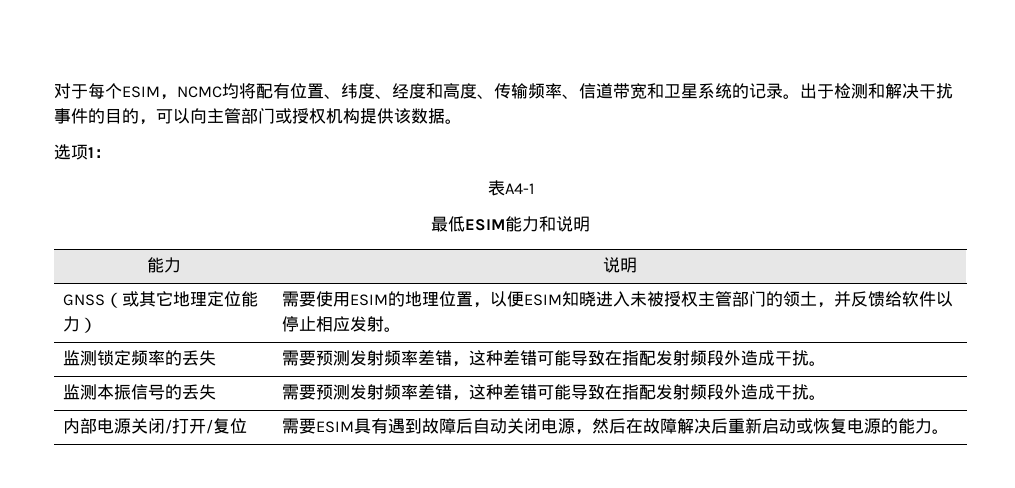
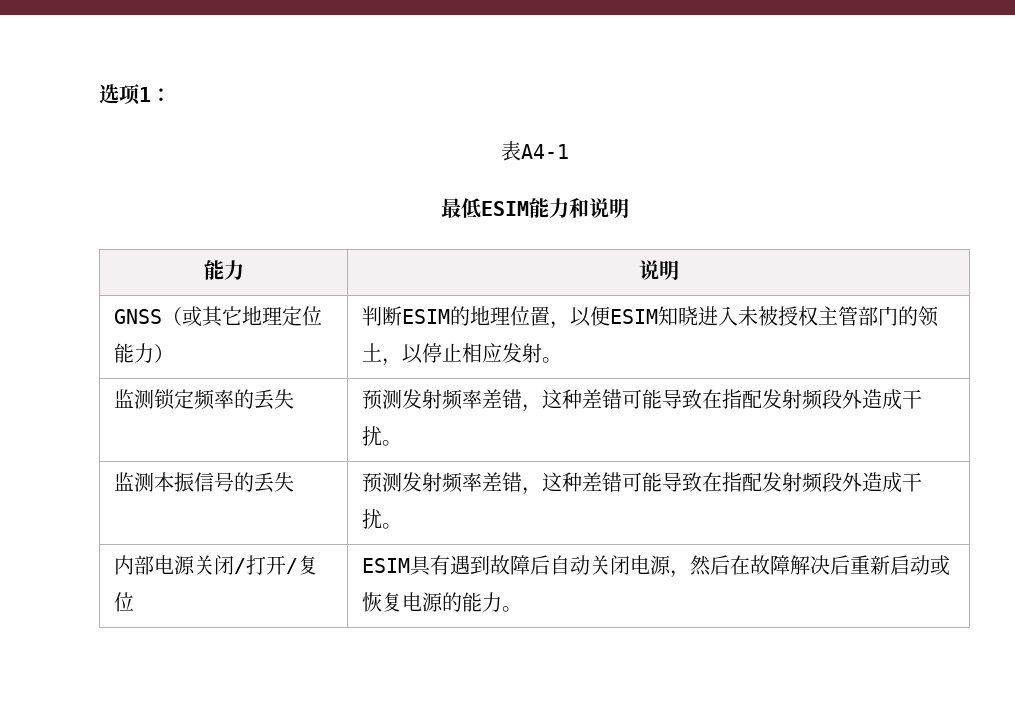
[54,83,953,100] [54,108,462,125] 对于每个ESIM，NCMC均将配有位置、纬度、经度和高度、传输频率、信道带宽和卫星系统的记录。出于检测和解决干扰事件的目的，可以向主管部门或授权机构提供该数据。 // -> (99, 94) none
[281,291,350,307] 需要使用 -> [362,306,403,326] 判断
[833,291,936,307] 并反馈给软件 -> (403, 362) none
[281,350,316,366] 需要 -> (295, 399) none
[281,384,316,400] 需要 -> (295, 482) none
[281,418,316,434] 需要 -> (135, 602) none

